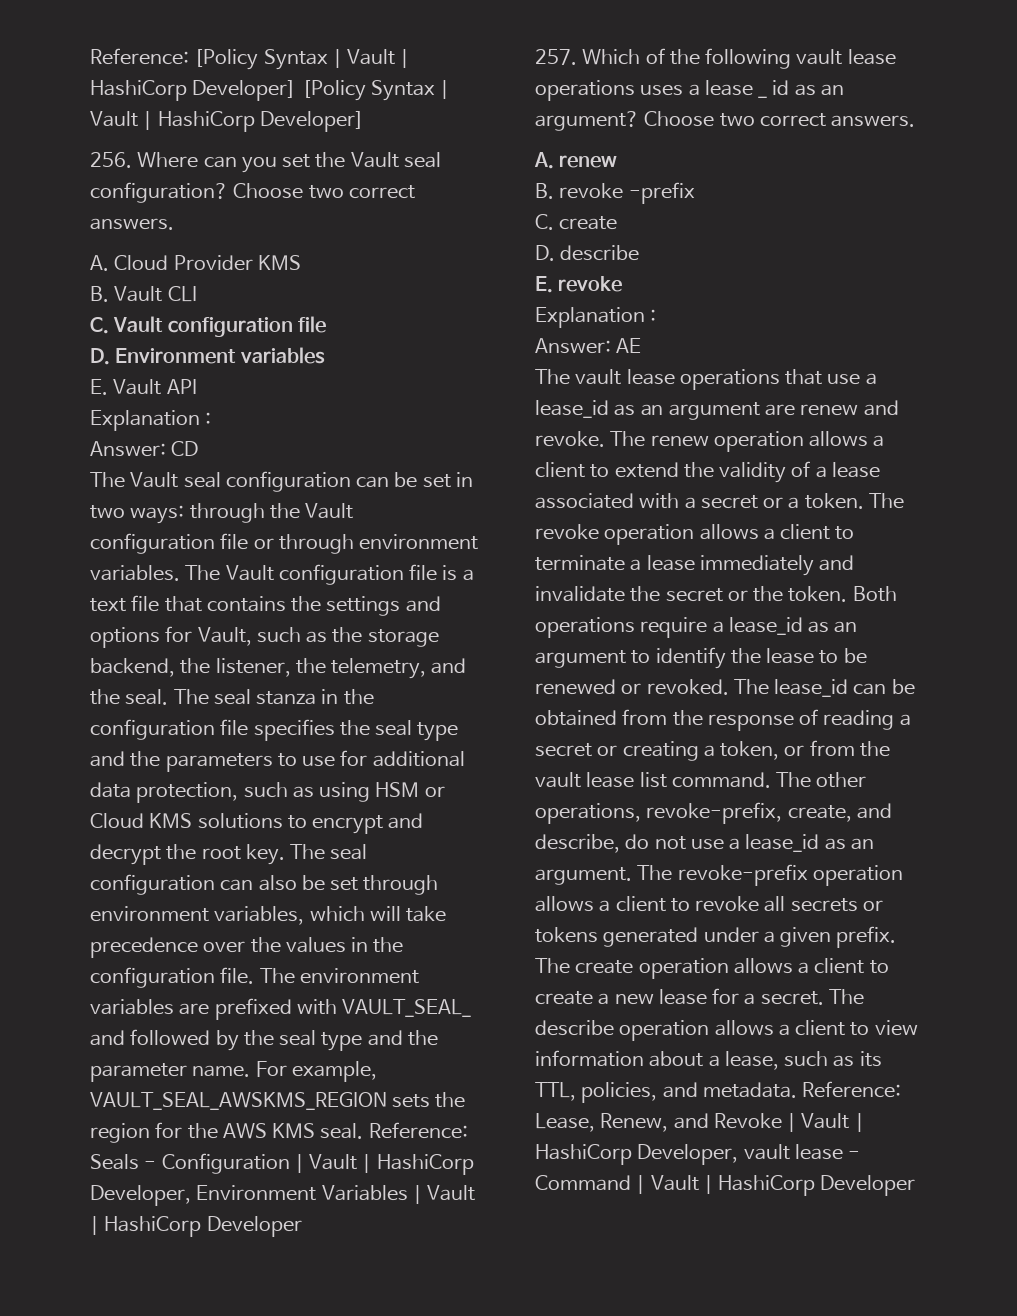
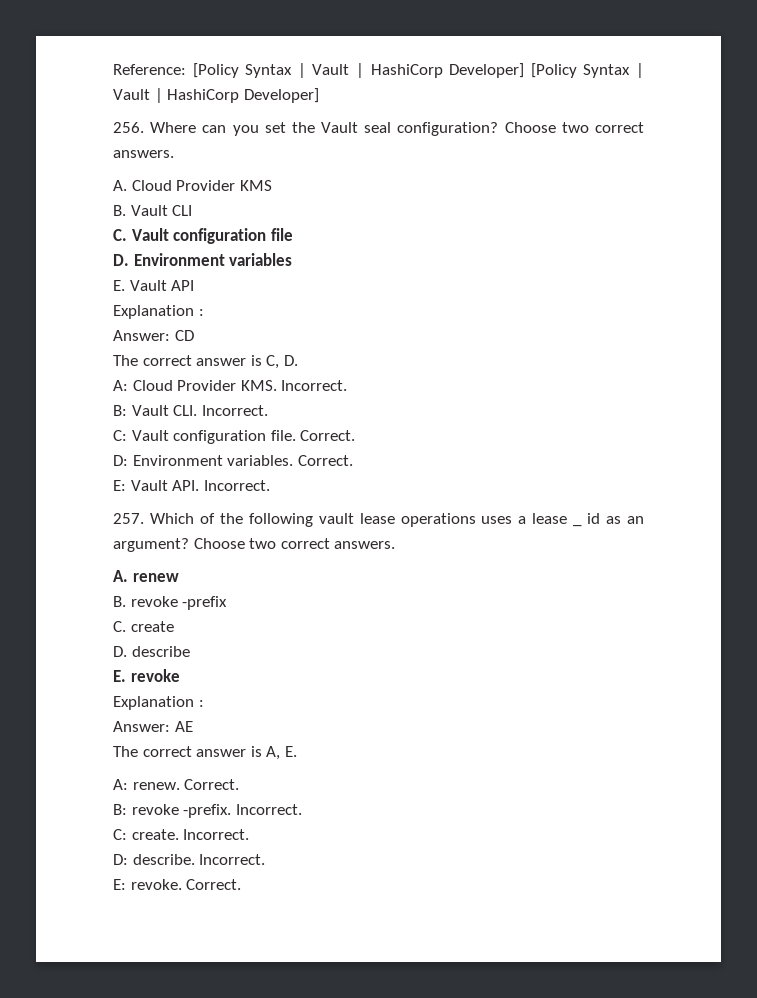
[130,471,473,492] [90,503,354,524] [90,533,479,554] [90,564,474,585] [90,595,441,616] [90,626,439,648] [90,658,467,679] [90,689,374,705] [90,719,459,741] [90,750,465,772] [90,782,445,803] [90,813,424,834] [90,844,368,865] [90,874,439,895] [90,906,447,925] [90,937,404,958] [90,967,419,988] [90,998,472,1020] [90,1029,438,1051] [90,1061,377,1082] [90,1092,466,1110] [90,1122,468,1143] [90,1153,474,1175] [90,1185,476,1206] [90,1216,302,1237] Vault seal configuration can be set in two ways: through the Vault configuration file or through environment variables. The Vault configuration file is a text file that contains the settings and options for Vault, such as the storage backend, the listener, the telemetry, and the seal. The seal stanza in the configuration file specifies the seal type and the parameters to use for additional data protection, such as using HSM or Cloud KMS solutions to encrypt and decrypt the root key. The seal configuration can also be set through environment variables, which will take precedence over the values in the configuration file. The environment variables are prefixed with VAULT_SEAL_ and followed by the seal type and the parameter name. For example, VAULT_SEAL_AWSKMS_REGION sets the region for the AWS KMS seal. Reference: Seals - Configuration | Vault | HashiCorp Developer, Environment Variables | Vault | HashiCorp Developer -> [142,355,298,369] [113,380,348,391] [113,405,268,416] [113,430,356,444] [113,455,353,466] [113,480,270,491] correct answer is C, D. // A: Cloud Provider KMS. Incorrect. // B: Vault CLI. Incorrect. // C: Vault configuration file. Correct. // D: Environment variables. Correct. // E: Vault API. Incorrect.
[575,369,877,390] [535,400,899,420] [535,431,885,452] [535,461,880,483] [535,493,904,509] [535,524,855,545] [535,555,855,576] [535,586,897,602] [535,617,858,638] [535,647,867,669] [535,679,915,697] [535,709,911,731] [535,740,890,761] [535,772,867,788] [535,802,892,824] [535,834,874,853] [535,864,903,886] [535,896,883,912] [535,926,897,948] [535,958,889,979] [535,988,864,1005] [535,1020,918,1041] [535,1050,882,1070] [535,1081,902,1103] [535,1113,864,1132] [535,1144,861,1165] [535,1175,916,1196] vault lease operations that use a lease_id as an argument are renew and revoke. The renew operation allows a client to extend the validity of a lease associated with a secret or a token. The revoke operation allows a client to terminate a lease immediately and invalidate the secret or the token. Both operations require a lease_id as an argument to identify the lease to be renewed or revoked. The lease_id can be obtained from the response of reading a secret or creating a token, or from the vault lease list command. The other operations, revoke-prefix, create, and describe, do not use a lease_id as an argument. The revoke-prefix operation allows a client to revoke all secrets or tokens generated under a given prefix. The create operation allows a client to create a new lease for a secret. The describe operation allows a client to view information about a lease, such as its TTL, policies, and metadata. Reference: Lease, Renew, and Revoke | Vault | HashiCorp Developer, vault lease - Command | Vault | HashiCorp Developer -> [142,746,297,760] [113,779,240,790] [113,804,302,818] [113,829,250,840] [113,854,266,865] [113,879,242,890] correct answer is A, E. // A: renew. Correct. // B: revoke -prefix. Incorrect. // C: create. Incorrect. // D: describe. Incorrect. // E: revoke. Correct.

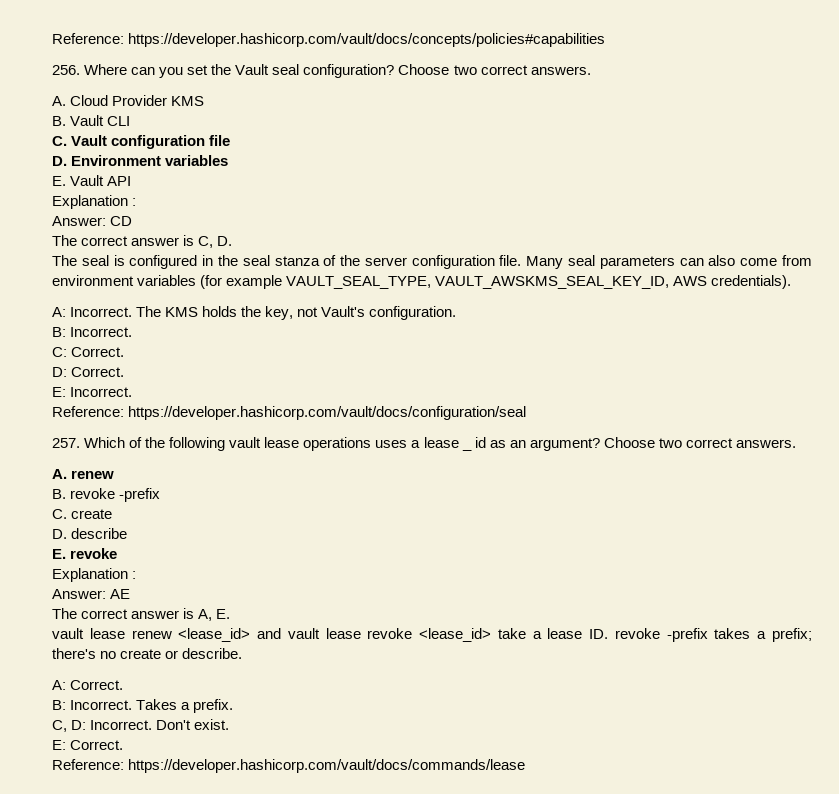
[113,63,645,78] [113,88,319,103] Reference: [Policy Syntax | Vault | HashiCorp Developer] [Policy Syntax | Vault | HashiCorp Developer] -> [52,33,606,47] Reference: https://developer.hashicorp.com/vault/docs/concepts/policies#capabilities
[113,380,348,391] [113,405,268,416] [113,430,296,444] A: Cloud Provider KMS. Incorrect. // B: Vault CLI. Incorrect. // C: Vault configuration file. -> [52,255,812,269] [52,275,792,289] [52,306,457,320] [52,327,133,337] [52,347,67,357] The seal is configured in the seal stanza of the server configuration file. Many seal parameters can also come from environment variables (for example VAULT_SEAL_TYPE, VAULT_AWSKMS_SEAL_KEY_ID, AWS credentials). // A: Incorrect. The KMS holds the key, not Vault's configuration. // B: Incorrect. // C:
[132,455,294,466] Environment variables. -> (67, 372) none
[130,480,270,491] Vault API. Incorrect. -> [70,387,133,397] [52,406,527,420] Incorrect. // Reference: https://developer.hashicorp.com/vault/docs/configuration/seal
[113,779,180,790] // A: renew. -> [52,628,812,642] [52,648,243,659] [52,680,66,690] // vault lease renew <lease_id> and vault lease revoke <lease_id> take a lease ID. revoke -prefix takes a prefix; there's no create or describe. // A:
[131,804,302,818] [113,829,250,840] [113,854,266,865] [113,879,242,890] revoke -prefix. Incorrect. // C: create. Incorrect. // D: describe. Incorrect. // E: revoke. Correct. -> [70,699,234,713] [52,719,230,732] [52,740,124,750] [52,759,526,773] Incorrect. Takes a prefix. // C, D: Incorrect. Don't exist. // E: Correct. // Reference: https://developer.hashicorp.com/vault/docs/commands/lease

